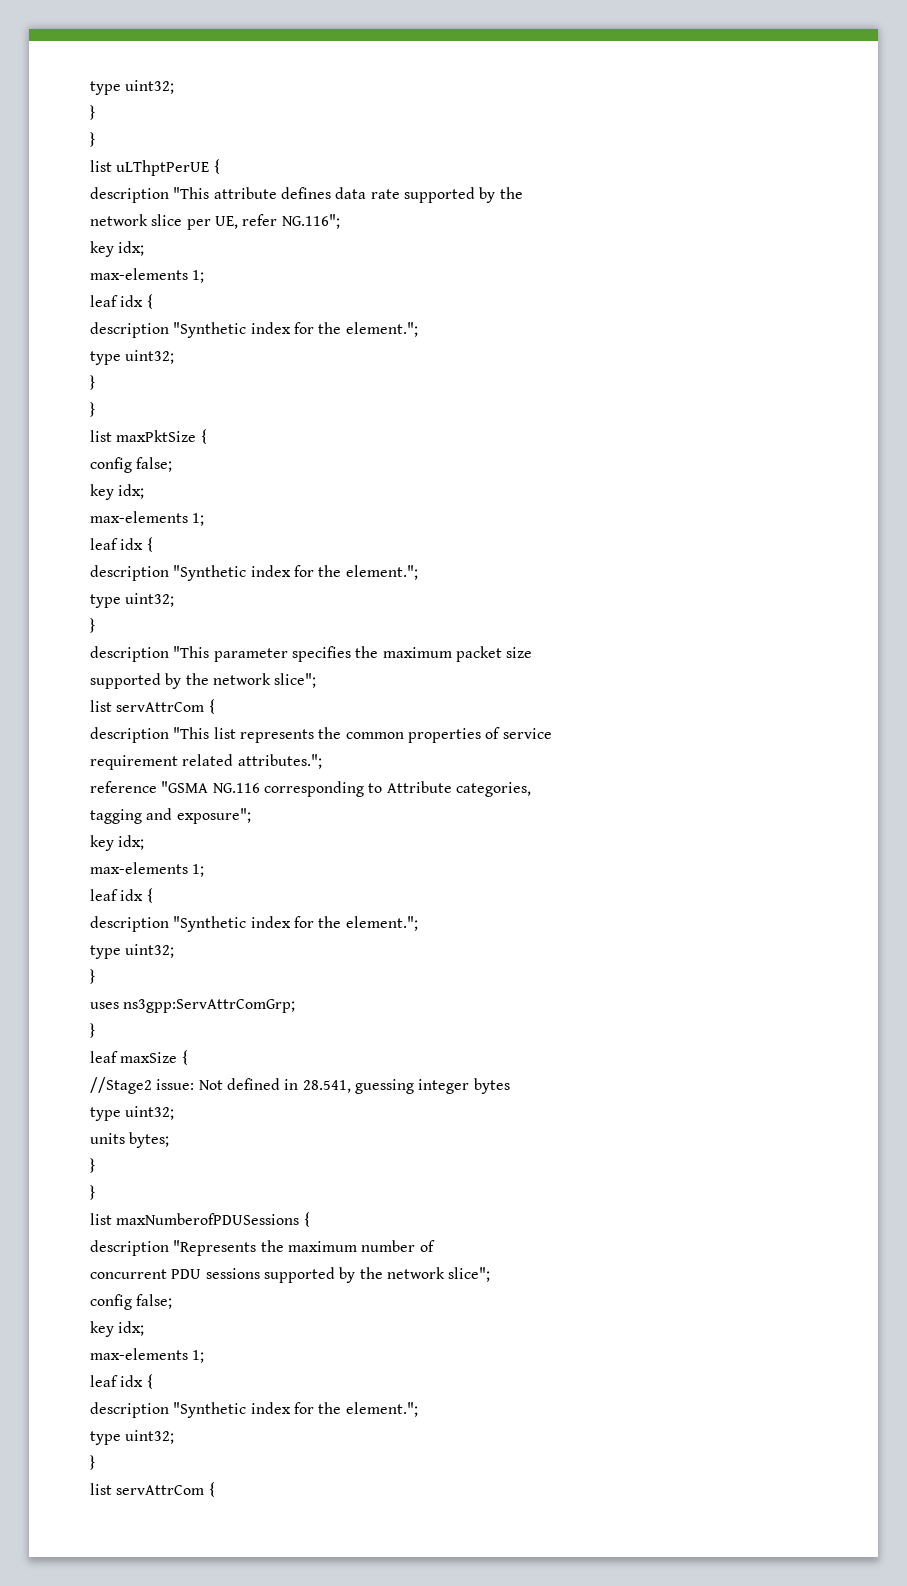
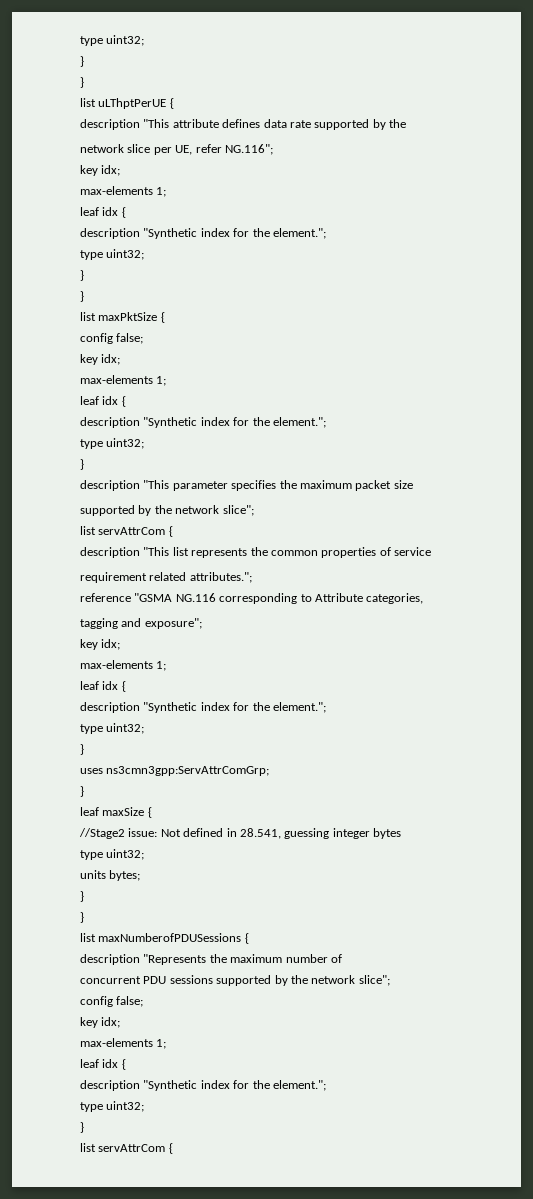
[123,999,296,1013] ns3gpp:ServAttrComGrp; -> [106,766,270,776] ns3cmn3gpp:ServAttrComGrp;

